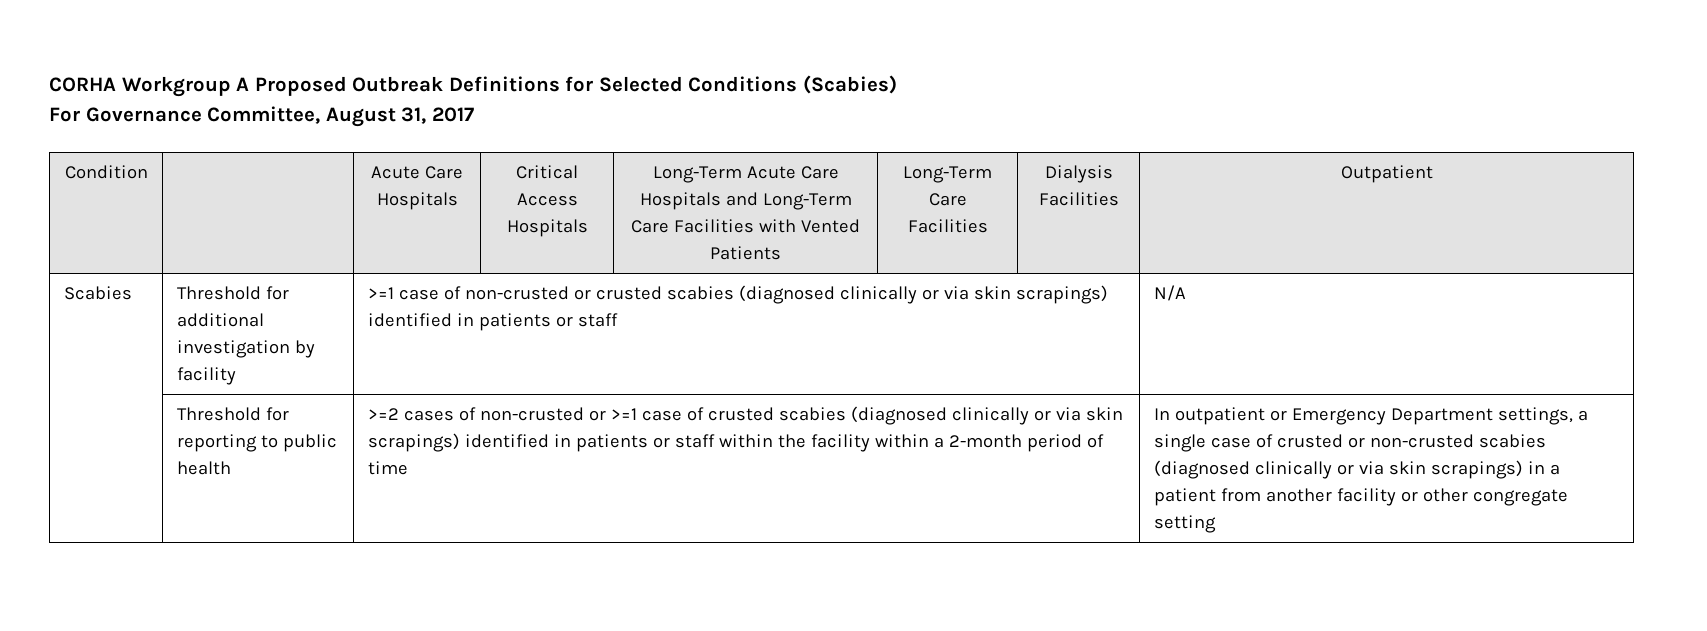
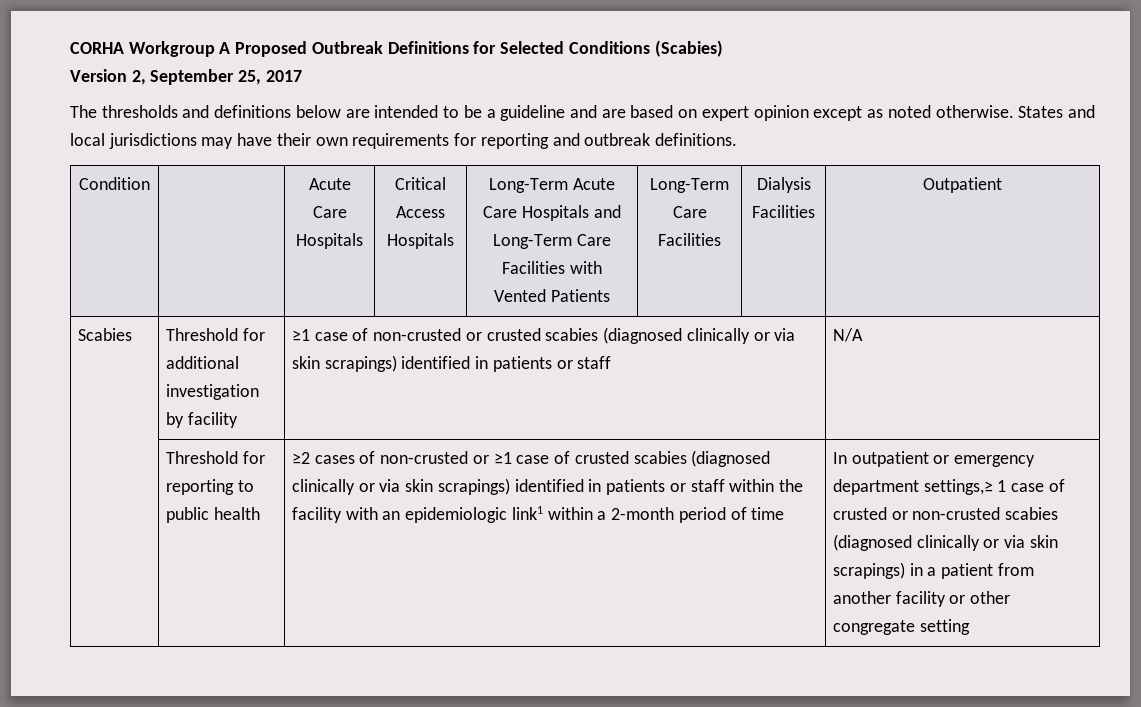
[49,106,474,127] For Governance Committee, August 31, 2017 -> [70,69,302,85] [70,105,1095,121] [70,133,737,149] Version 2, September 25, 2017 // The thresholds and definitions below are intended to be a guideline and are based on expert opinion except as noted otherwise. States and local jurisdictions may have their own requirements for reporting and outbreak definitions.
[367,287,394,299] >=1 -> [292,329,311,341] ≥1
[367,408,399,420] >=2 -> [292,452,311,464] ≥2
[610,408,637,420] >=1 -> [493,452,512,464] ≥1
(870, 443) none -> [345,506,543,523] with an epidemiologic link1
[1291,407,1588,425] [1153,434,1206,452] Emergency Department settings, a single -> [954,455,1036,467] [833,479,1007,495] emergency department settings,≥ 1

